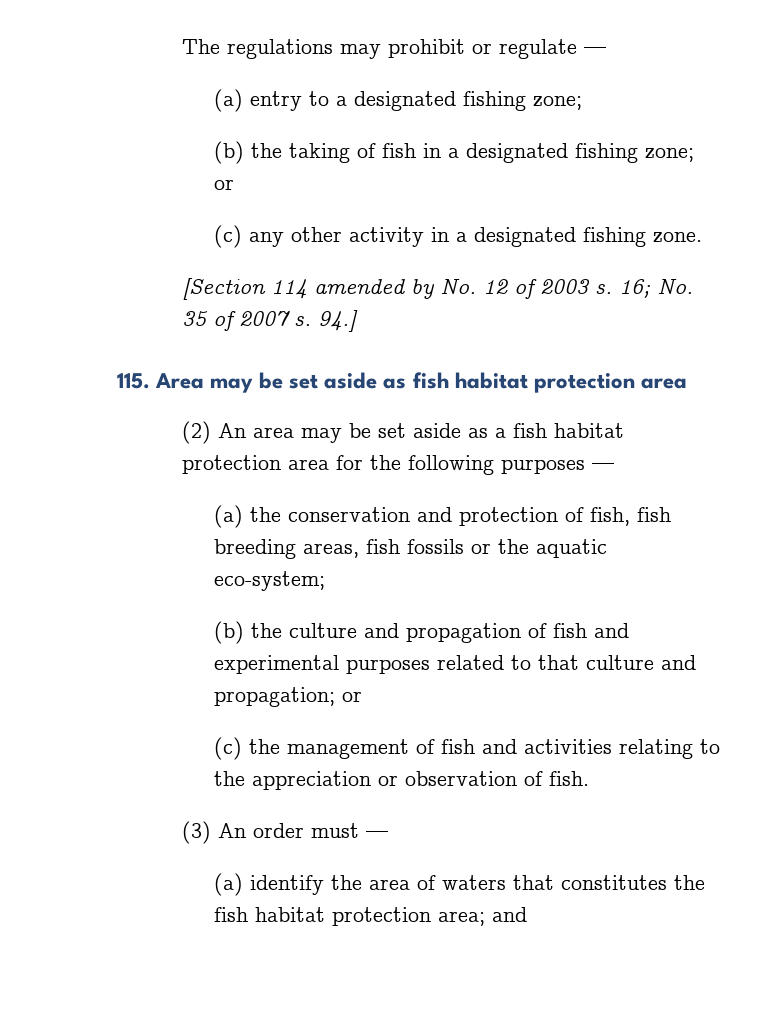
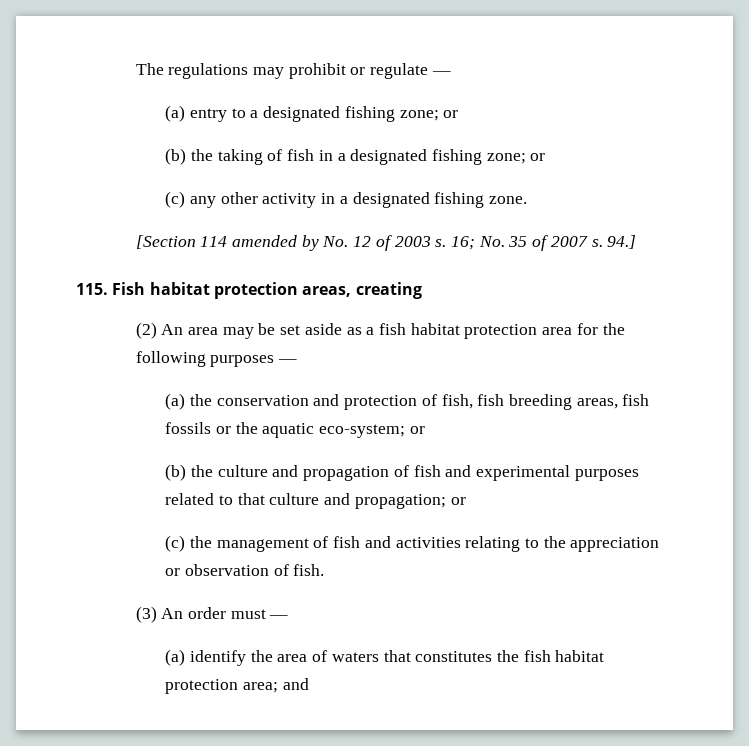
(583, 103) none -> [443,110,459,118] or
[155,372,687,393] Area may be set aside as fish habitat protection area -> [112,282,422,299] Fish habitat protection areas, creating
(326, 581) none -> [409,426,425,434] or

